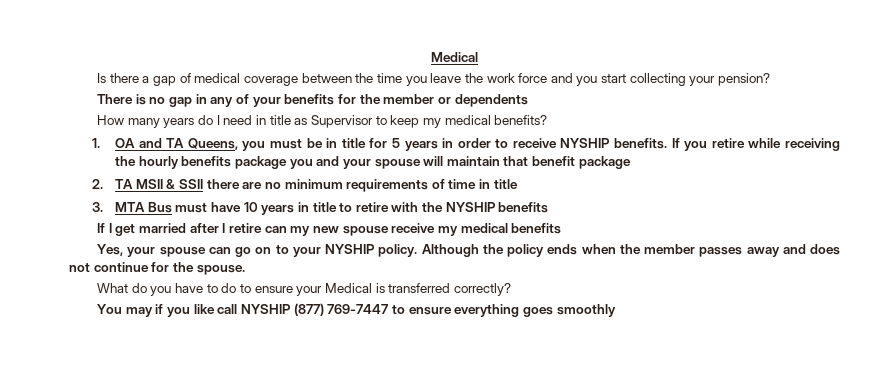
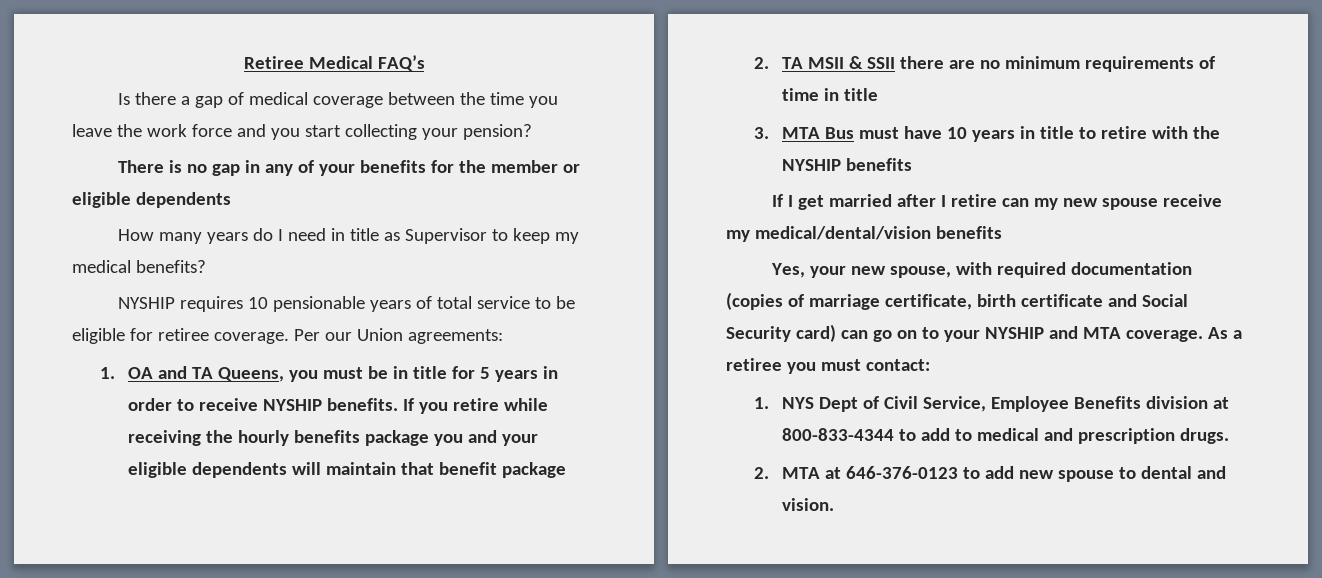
[431,52,478,62] Medical -> [243,55,425,71] Retiree Medical FAQ’s
(451, 100) none -> [72,192,131,208] eligible
(548, 120) none -> [117,296,575,312] [72,328,503,344] // NYSHIP requires 10 pensionable years of total service to be eligible for retiree coverage. Per our Union agreements:
[374,159,421,169] spouse -> [127,462,287,478] eligible dependents
[460,223,508,233] medical -> [754,226,931,240] medical/dental/vision
[159,247,206,257] spouse -> [850,262,1192,278] [726,292,1188,310] [726,324,836,342] new spouse, with required documentation (copies of marriage certificate, birth certificate and Social Security card)
[378,244,841,257] [69,262,245,275] [97,283,511,296] [97,303,616,317] policy. Although the policy ends when the member passes away and does not continue for the spouse. // What do you have to do to ensure your Medical is transferred correctly? // You may if you like call NYSHIP (877) 769-7447 to ensure everything goes smoothly -> [1048,326,1242,342] [726,358,930,374] [753,396,1229,412] [781,428,1229,444] [753,466,1226,482] [781,498,834,511] and MTA coverage. As a retiree you must contact: // 1. NYS Dept of Civil Service, Employee Benefits division at 800-833-4344 to add to medical and prescription drugs. // 2. MTA at 646-376-0123 to add new spouse to dental and vision.

